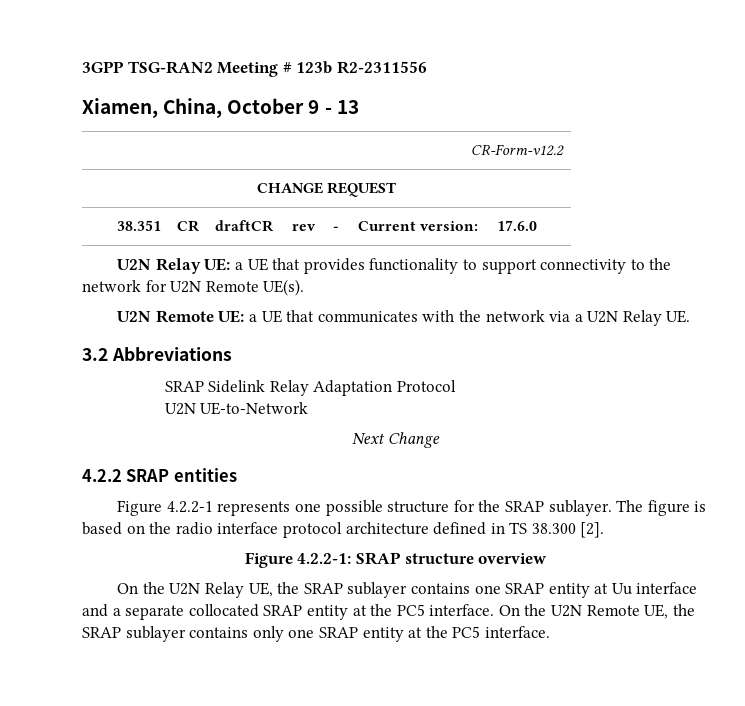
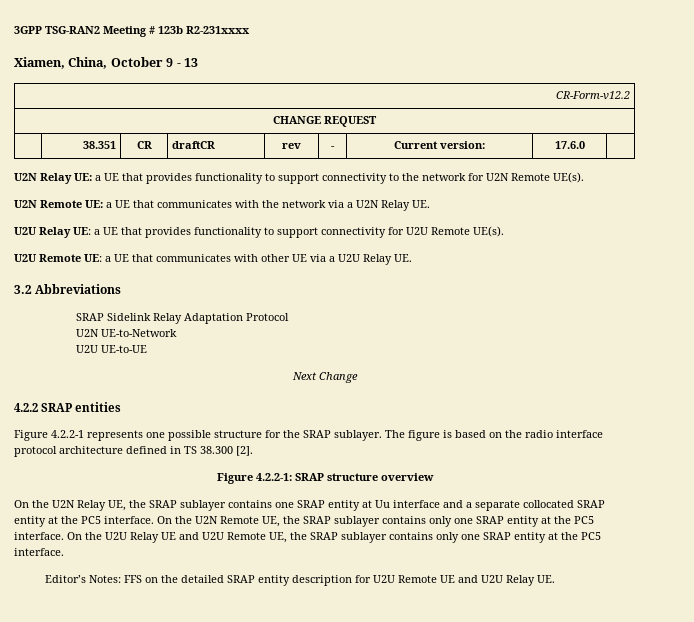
[336,61,427,74] R2-2311556 -> [186,26,250,34] R2-231xxxx
(691, 316) none -> [14,226,504,238] [14,254,412,265] // U2U Relay UE: a UE that provides functionality to support connectivity for U2U Remote UE(s). // U2U Remote UE: a UE that communicates with other UE via a U2U Relay UE.
(309, 408) none -> [75,345,147,353] // U2U UE-to-UE
(550, 632) none -> [67,532,601,543] [14,548,64,556] [44,575,555,586] On the U2U Relay UE and U2U Remote UE, the SRAP sublayer contains only one SRAP entity at the PC5 interface. // Editor’s Notes: FFS on the detailed SRAP entity description for U2U Remote UE and U2U Relay UE.

